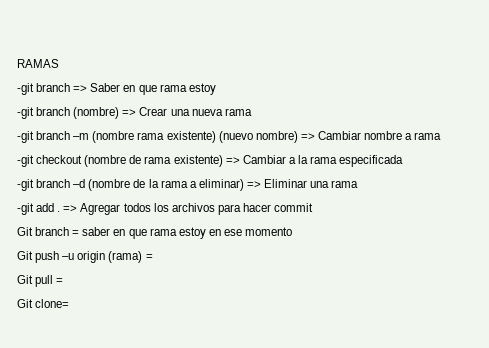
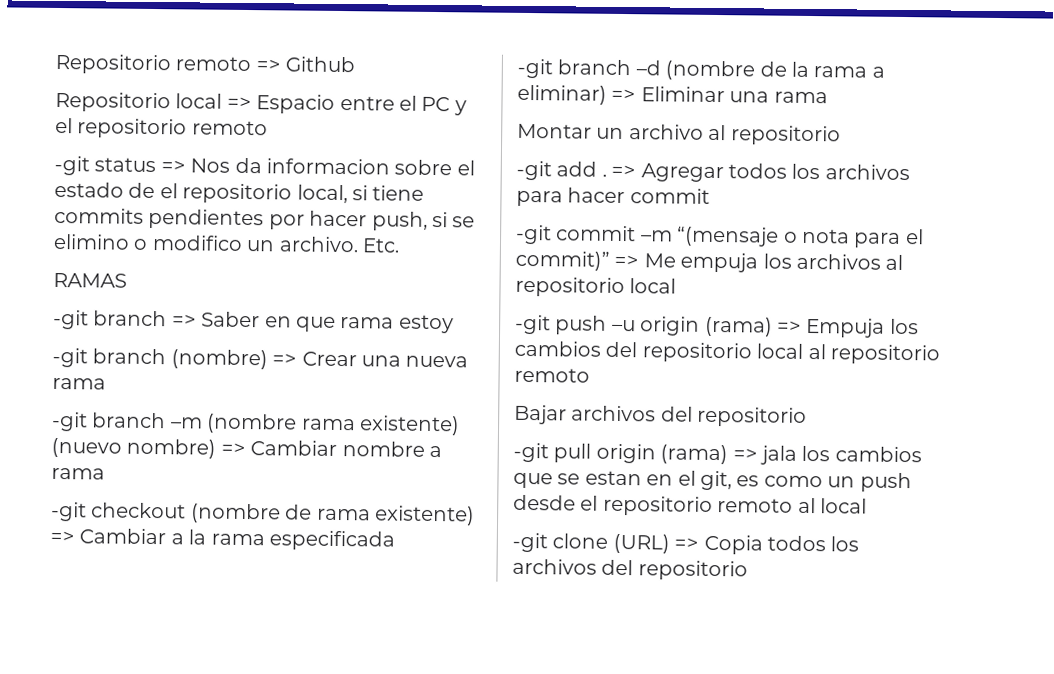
(17, 63) none -> [55,53,356,75] [55,91,467,116] [55,117,268,139] [54,155,475,176] [54,181,425,204] [54,207,476,231] [53,233,400,253] Repositorio remoto => Github // Repositorio local => Espacio entre el PC y el repositorio remoto // -git status => Nos da informacion sobre el estado de el repositorio local, si tiene commits pendientes por hacer push, si se elimino o modifico un archivo. Etc. //
(359, 184) none -> [517,123,841,146] // Montar un archivo al repositorio
[17,227,293,239] [17,251,153,263] [17,275,64,287] [17,299,70,308] Git branch = saber en que rama estoy en ese momento // Git push –u origin (rama) = // Git pull = // Git clone= -> [515,224,924,248] [515,250,904,273] [515,276,677,298] [515,314,919,338] [514,340,940,365] [514,367,590,383] [514,404,808,427] [513,442,922,465] [513,470,912,493] [513,494,867,516] [512,532,860,555] [512,558,748,581] -git commit –m “(mensaje o nota para el commit)” => Me empuja los archivos al repositorio local // -git push –u origin (rama) => Empuja los cambios del repositorio local al repositorio remoto // Bajar archivos del repositorio // -git pull origin (rama) => jala los cambios que se estan en el git, es como un push desde el repositorio remoto al local // -git clone (URL) => Copia todos los archivos del repositorio

